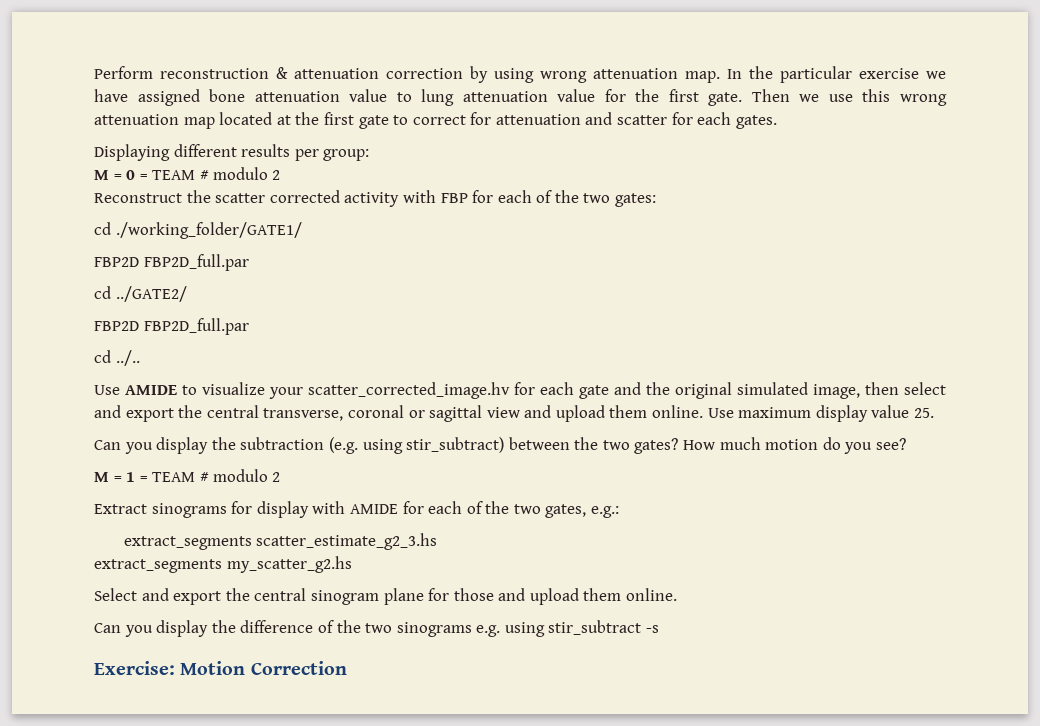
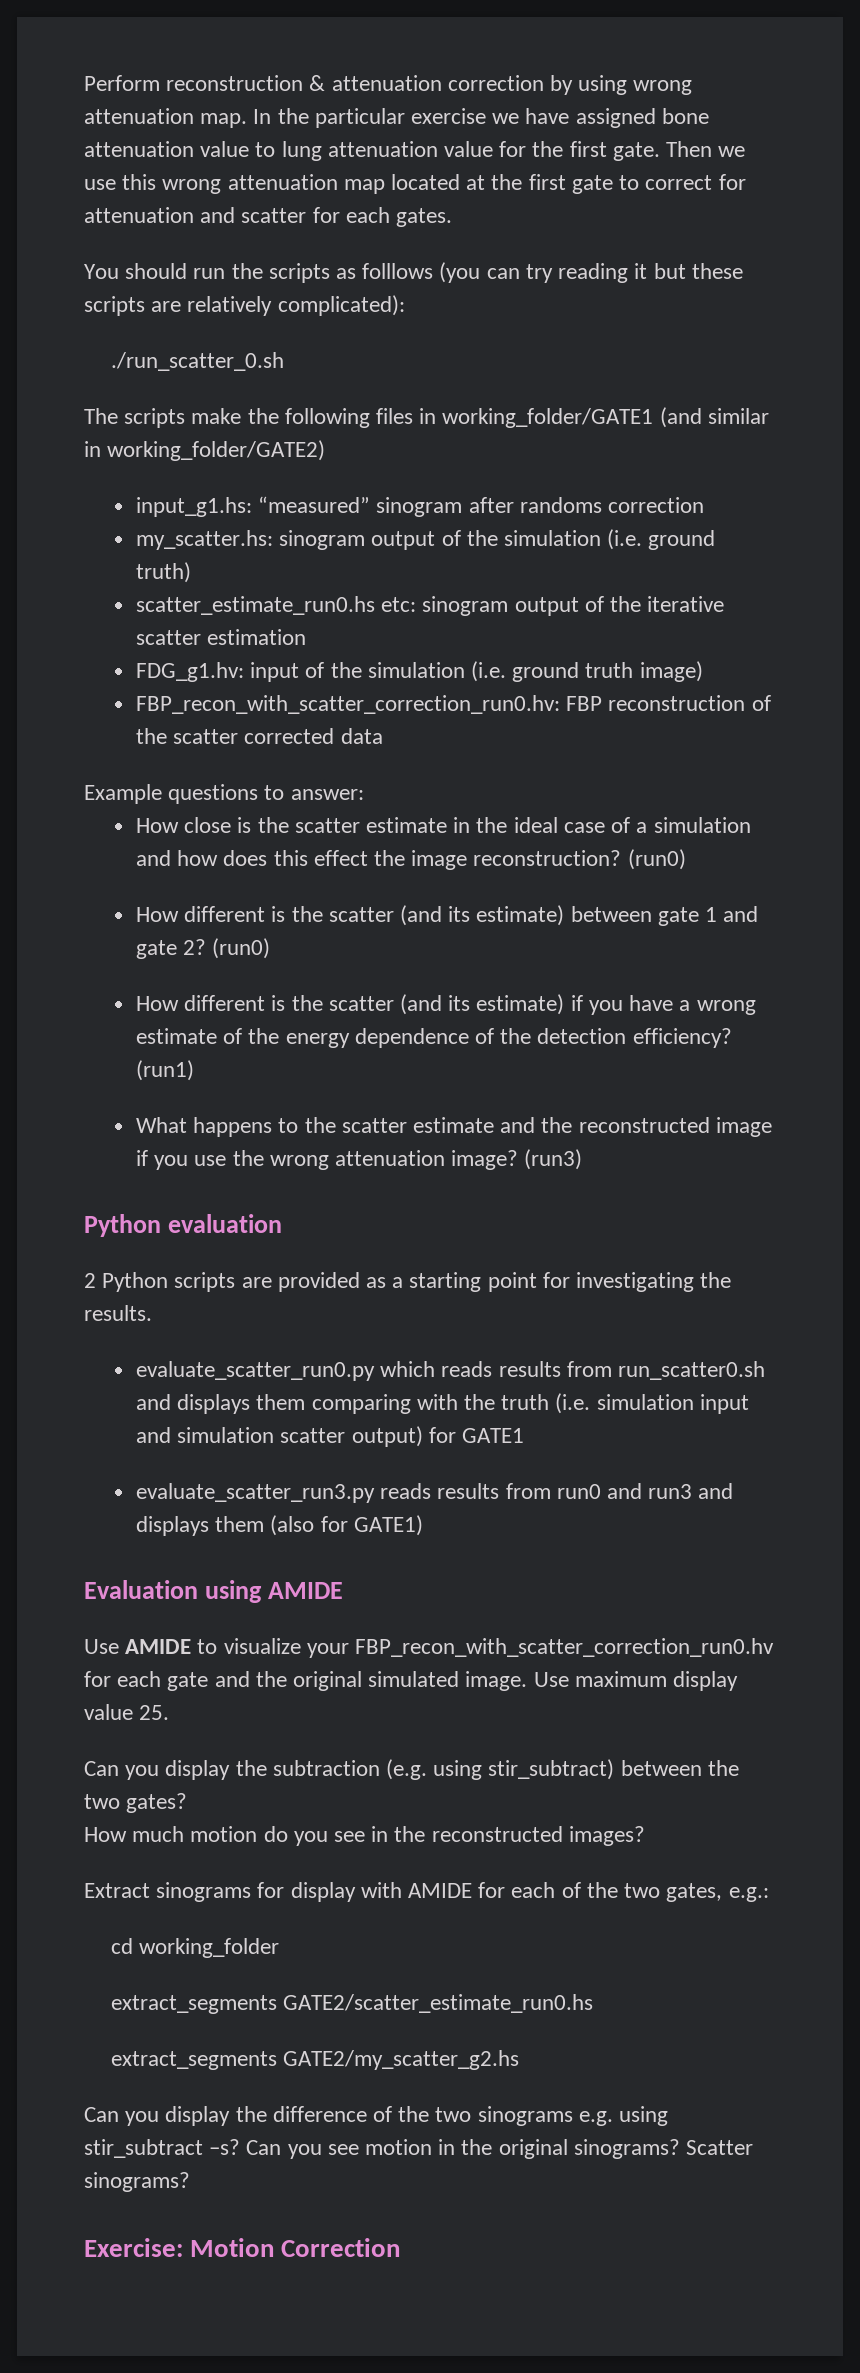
[94,144,370,161] [94,167,281,180] [94,190,657,207] [94,222,302,239] [94,254,249,271] [94,286,187,302] [94,318,249,335] [94,350,140,366] Displaying different results per group: // M = 0 = TEAM # modulo 2 // Reconstruct the scatter corrected activity with FBP for each of the two gates: // cd ./working_folder/GATE1/ // FBP2D FBP2D_full.par // cd ../GATE2/ // FBP2D FBP2D_full.par // cd ../.. -> [84,262,743,283] [84,295,405,316] [110,352,284,371] [84,407,769,428] [84,440,326,461] [135,496,705,517] [135,529,716,550] [135,562,191,583] [135,596,725,616] [135,629,307,645] [135,661,703,682] [135,695,771,714] [135,728,383,744] [84,784,364,804] [135,817,751,833] [135,849,686,870] [135,905,759,926] [135,938,271,959] [135,994,756,1015] [135,1028,732,1048] [135,1060,194,1081] [135,1117,772,1137] [135,1149,583,1170] [84,1214,282,1237] [84,1272,732,1292] [84,1305,152,1321] [135,1361,766,1381] [135,1393,749,1414] [135,1426,525,1447] [135,1483,734,1503] [135,1515,423,1536] [84,1580,343,1603] You should run the scripts as folllows (you can try reading it but these scripts are relatively complicated): // ./run_scatter_0.sh // The scripts make the following files in working_folder/GATE1 (and similar in working_folder/GATE2) // input_g1.hs: “measured” sinogram after randoms correction // my_scatter.hs: sinogram output of the simulation (i.e. ground truth) // scatter_estimate_run0.hs etc: sinogram output of the iterative scatter estimation // FDG_g1.hv: input of the simulation (i.e. ground truth image) // FBP_recon_with_scatter_correction_run0.hv: FBP reconstruction of the scatter corrected data // Example questions to answer: // How close is the scatter estimate in the ideal case of a simulation and how does this effect the image reconstruction? (run0) // How different is the scatter (and its estimate) between gate 1 and gate 2? (run0) // How different is the scatter (and its estimate) if you have a wrong estimate of the energy dependence of the detection efficiency? (run1) // What happens to the scatter estimate and the reconstructed image if you use the wrong attenuation image? (run3) // Python evaluation // 2 Python scripts are provided as a starting point for investigating the results. // evaluate_scatter_run0.py which reads results from run_scatter0.sh and displays them comparing with the truth (i.e. simulation input and simulation scatter output) for GATE1 // evaluate_scatter_run3.py reads results from run0 and run3 and displays them (also for GATE1) // Evaluation using AMIDE
[308,382,510,399] scatter_corrected_image.hv -> [355,1638,775,1657] FBP_recon_with_scatter_correction_run0.hv
[813,382,946,399] [94,405,704,422] image, then select and export the central transverse, coronal or sagittal view and upload them online. -> [465,1671,528,1691] image.
(679, 446) none -> (188, 1803) //
[876,438,907,450] [94,469,281,482] see? // M = 1 = TEAM # modulo 2 -> [334,1826,645,1846] see in the reconstructed images?
[123,533,438,550] [94,556,352,573] [94,588,678,605] extract_segments scatter_estimate_g2_3.hs // extract_segments my_scatter_g2.hs // Select and export the central sinogram plane for those and upload them online. -> [110,1938,279,1958] [110,1994,593,2014] [110,2050,519,2070] cd working_folder // extract_segments GATE2/scatter_estimate_run0.hs // extract_segments GATE2/my_scatter_g2.hs
[646,625,660,633] -s -> [209,2139,754,2159] [84,2172,190,2192] –s? Can you see motion in the original sinograms? Scatter sinograms?

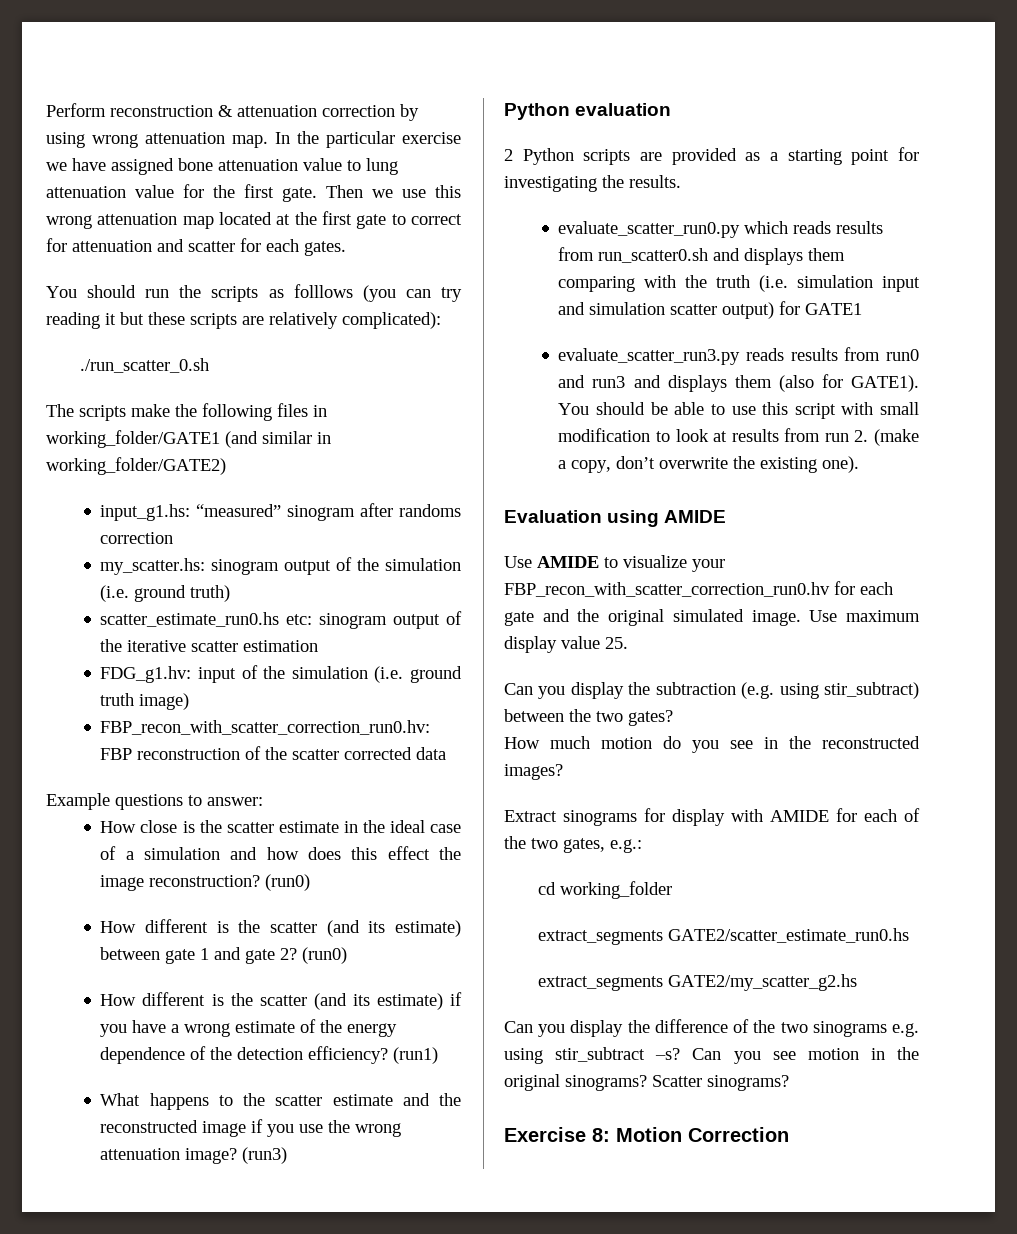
[353,1515,423,1536] GATE1) -> [851,375,919,392] [558,402,919,419] [558,428,919,446] [558,456,860,473] GATE1). You should be able to use this script with small modification to look at results from run 2. (make a copy, don’t overwrite the existing one).
[84,2238,183,2257] Exercise: -> [504,1127,610,1142] Exercise 8:

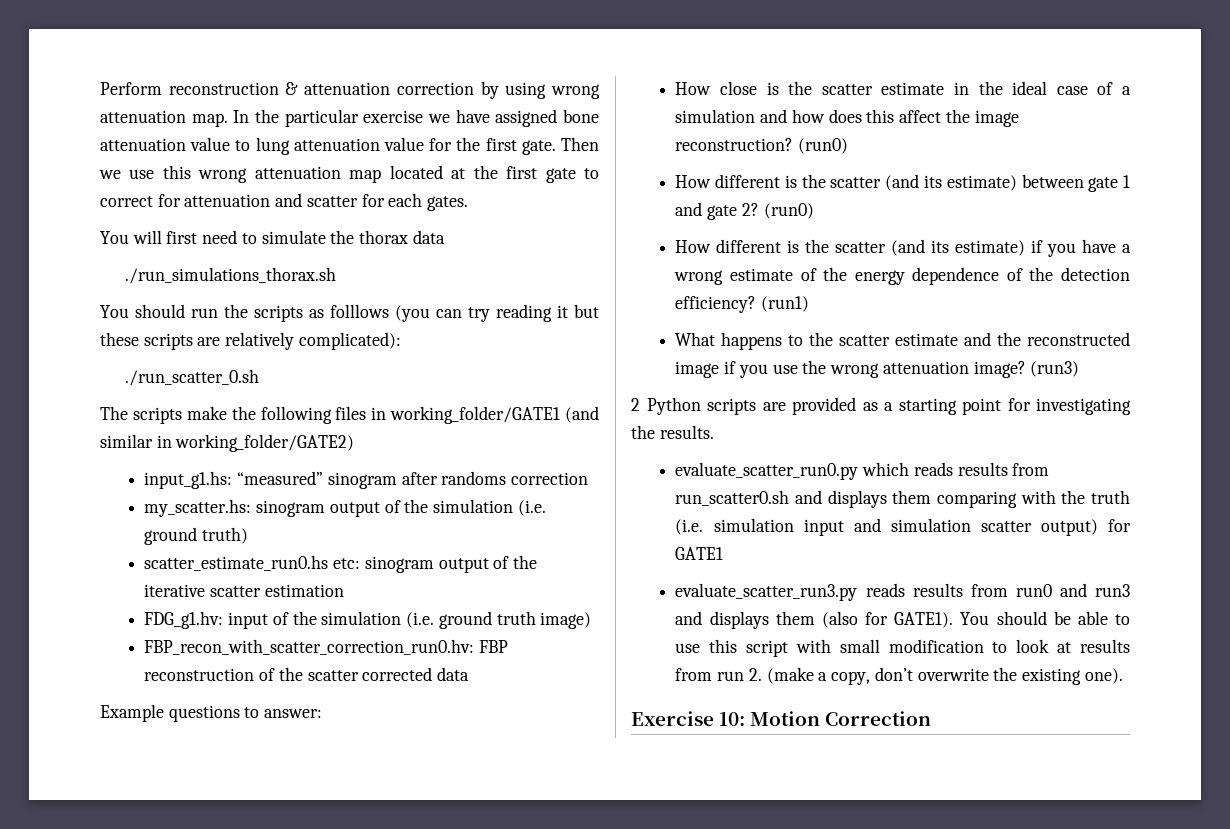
(346, 248) none -> [100,230,445,244] [125,267,337,284] // You will first need to simulate the thorax data // ./run_simulations_thorax.sh
[387,846,430,860] effect -> [899,110,942,123] affect
[504,103,672,120] // Python evaluation -> (1080, 369) none
[504,510,727,527] [504,555,725,572] [504,581,893,597] [504,609,920,626] [504,636,628,653] [504,682,919,699] [504,709,673,726] [504,736,920,753] [504,764,563,780] [504,808,920,826] [504,836,642,853] [538,881,673,899] [538,928,910,945] [538,974,858,991] [504,1019,919,1037] [504,1047,919,1064] [504,1074,789,1091] // Evaluation using AMIDE // Use AMIDE to visualize your FBP_recon_with_scatter_correction_run0.hv for each gate and the original simulated image. Use maximum display value 25. // Can you display the subtraction (e.g. using stir_subtract) between the two gates? // How much motion do you see in the reconstructed images? // Extract sinograms for display with AMIDE for each of the two gates, e.g.: // cd working_folder // extract_segments GATE2/scatter_estimate_run0.hs // extract_segments GATE2/my_scatter_g2.hs // Can you display the difference of the two sinograms e.g. using stir_subtract –s? Can you see motion in the original sinograms? Scatter sinograms? -> (1123, 676) none
[592,1128,610,1142] 8: -> [719,712,746,726] 10:

